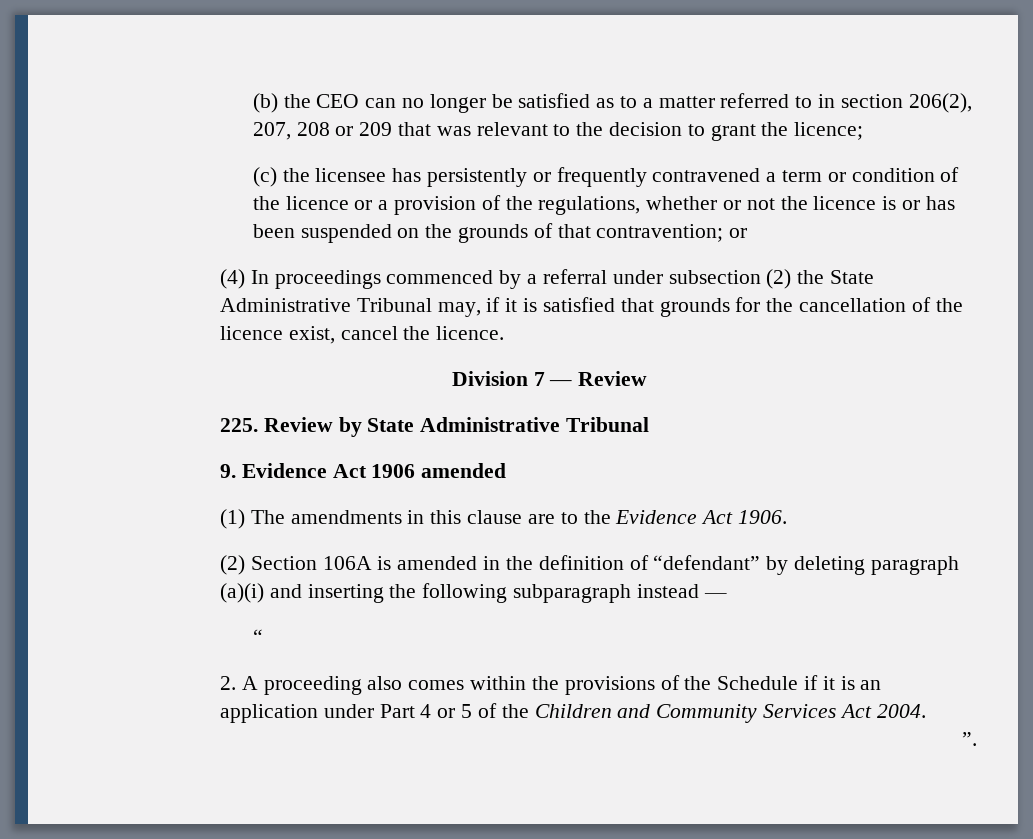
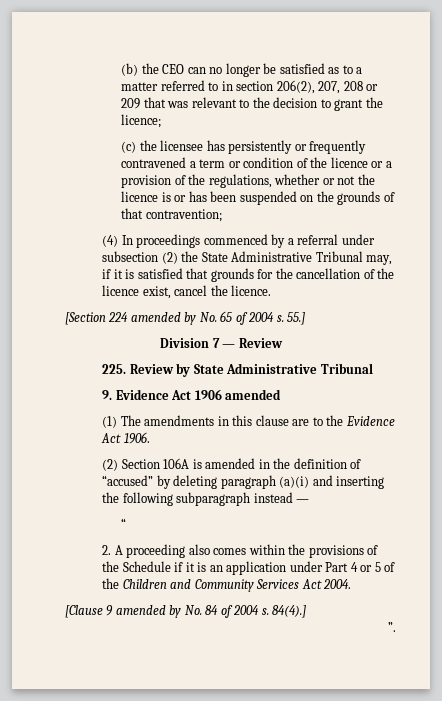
[729,228,748,238] or -> (222, 215) none
(505, 333) none -> [64,311,306,325] // [Section 224 amended by No. 65 of 2004 s. 55.]
[653,555,761,570] “defendant” -> [102,475,154,486] “accused”
(926, 711) none -> [64,605,307,618] // [Clause 9 amended by No. 84 of 2004 s. 84(4).]

